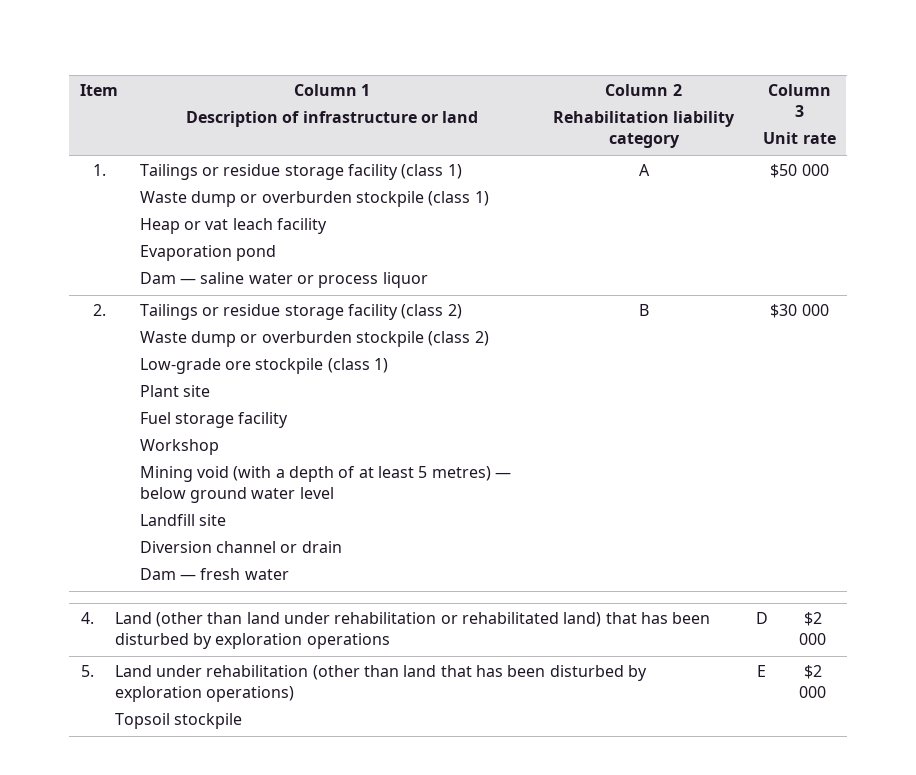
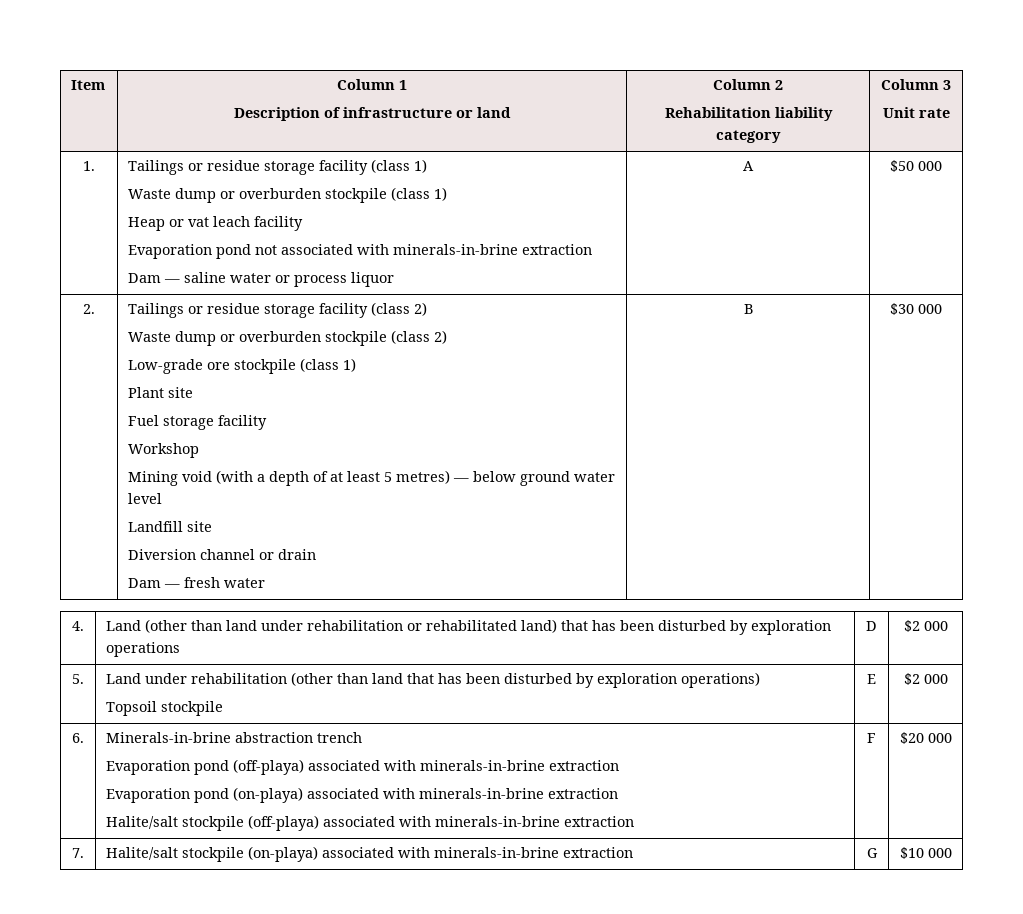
(277, 253) none -> [255,244,593,255] not associated with minerals-in-brine extraction
(826, 692) none -> [72,733,84,743] [106,732,363,743] [106,759,620,775] [106,787,619,803] [106,815,635,831] [867,733,876,743] [899,732,952,744] [72,848,84,858] [106,846,634,862] [866,848,878,858] [899,847,952,859] // 6. | Minerals-in-brine abstraction trench // Evaporation pond (off-playa) associated with minerals-in-brine extraction // Evaporation pond (on-playa) associated with minerals-in-brine extraction // Halite/salt stockpile (off-playa) associated with minerals-in-brine extraction | F | $20 000 // 7. | Halite/salt stockpile (on-playa) associated with minerals-in-brine extraction | G | $10 000

